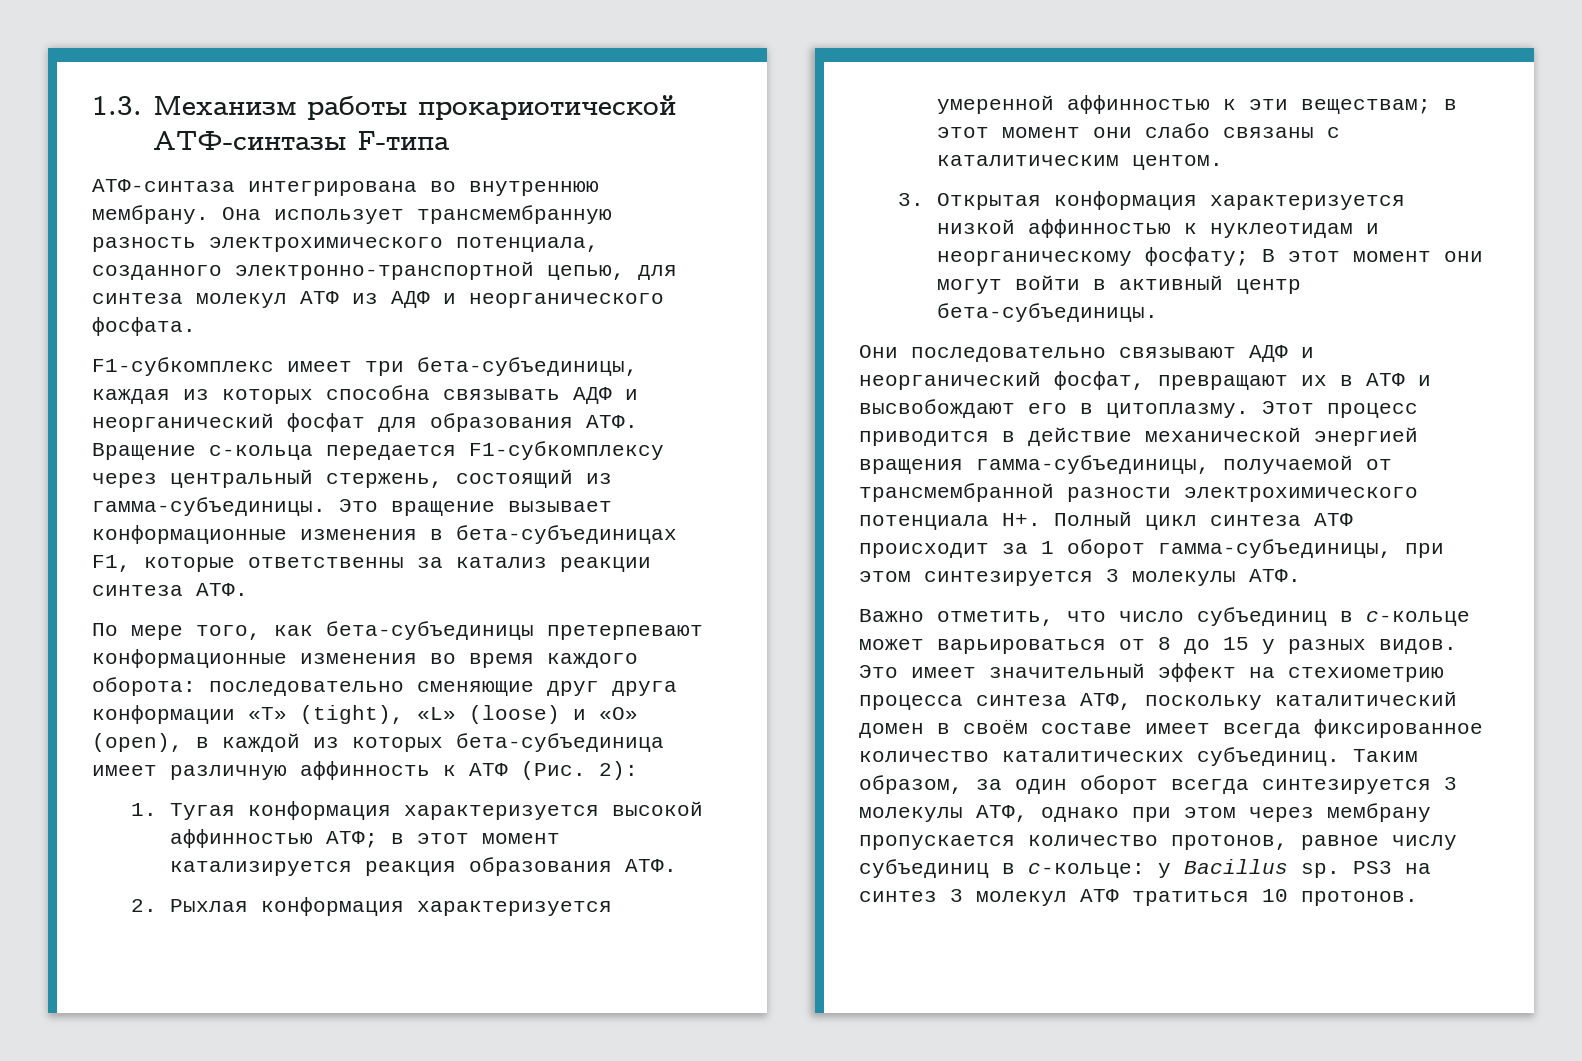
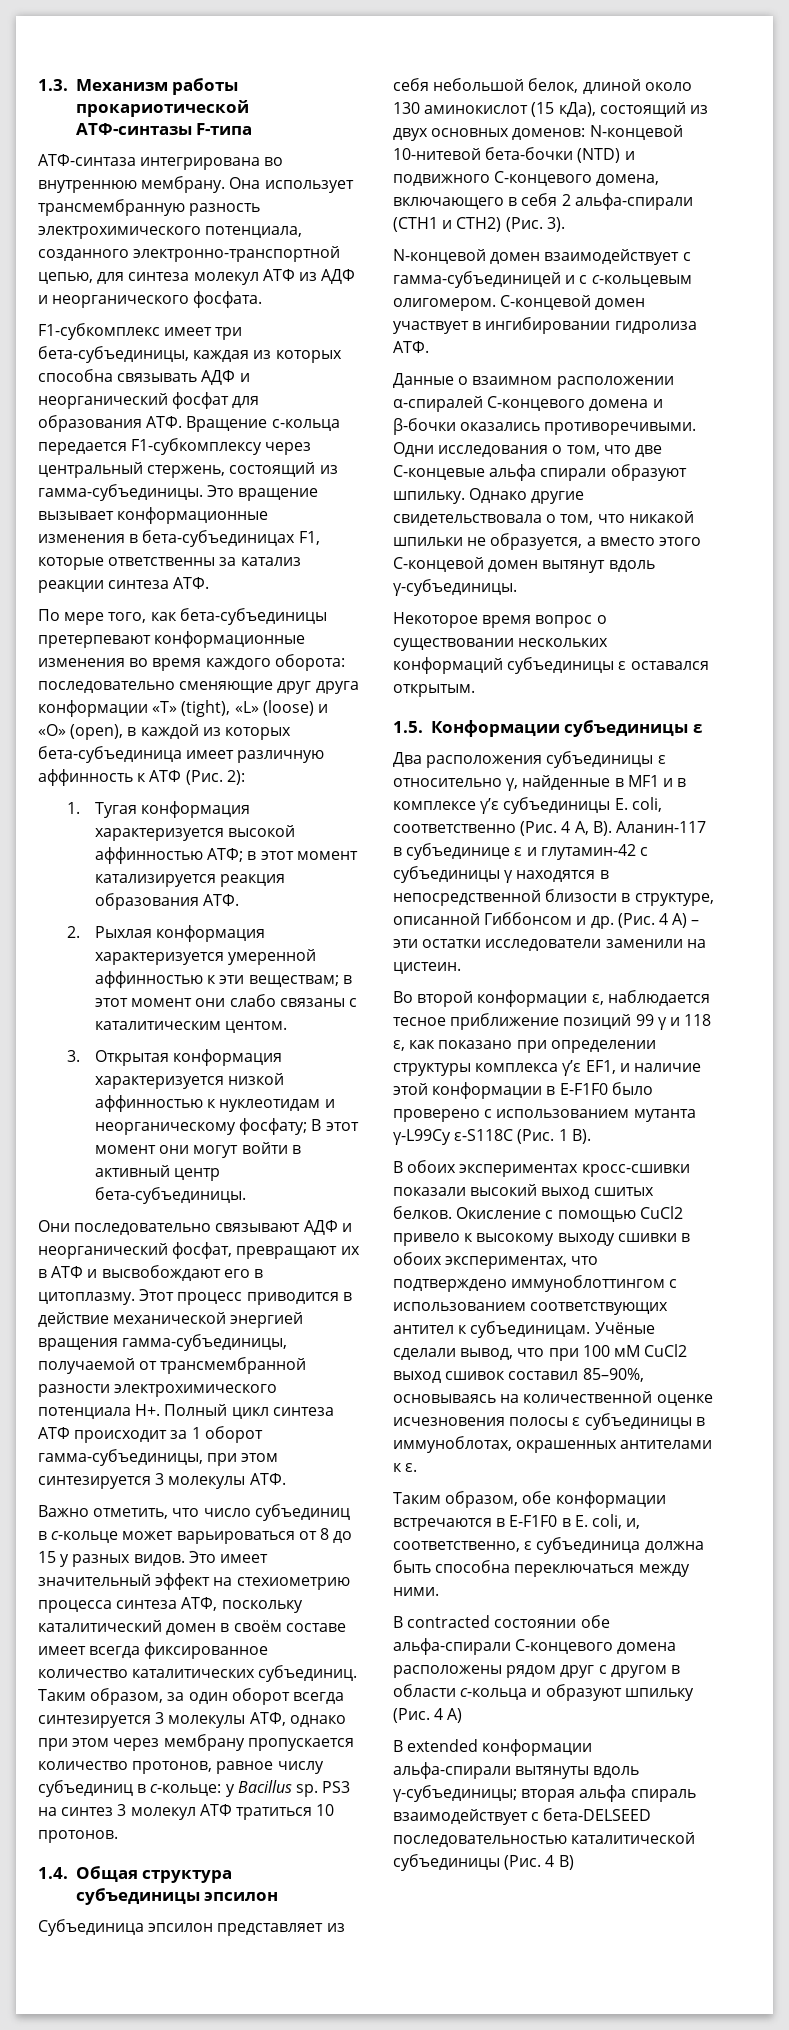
(1418, 898) none -> [38,1866,233,1883] [75,1888,279,1905] [38,1919,345,1936] [393,78,692,94] [393,102,708,117] [393,125,683,141] [393,147,635,163] [393,171,660,186] [393,193,693,210] [393,217,565,232] [393,249,691,265] [393,271,692,288] [393,295,646,311] [393,317,697,334] [393,341,429,353] [393,373,674,389] [393,396,663,412] [393,418,697,435] [393,442,662,457] [393,464,687,481] [393,488,585,504] [393,511,694,526] [393,533,701,550] [393,557,655,573] [393,579,517,596] [393,612,607,628] [393,638,609,651] [393,657,709,674] [393,684,475,697] [393,720,702,737] [393,751,666,768] [393,775,687,791] [393,797,662,814] [393,821,706,836] [393,843,648,860] [393,866,609,883] [393,889,714,906] [393,912,700,929] [393,939,706,951] [393,962,461,974] [393,990,710,1007] [393,1013,712,1030] [393,1040,656,1053] [393,1060,701,1076] [393,1082,653,1099] [393,1109,696,1122] [393,1129,591,1145] [393,1160,690,1177] [393,1184,654,1199] [393,1206,683,1222] [393,1233,690,1246] [393,1252,599,1269] [393,1275,678,1292] [393,1302,669,1315] [393,1321,655,1338] [393,1344,688,1361] [393,1368,644,1383] [393,1391,713,1406] [393,1413,705,1430] [393,1436,713,1453] [393,1463,418,1472] [393,1491,666,1508] [393,1514,641,1531] [393,1537,704,1554] [393,1560,690,1577] [393,1587,439,1596] [393,1615,610,1628] [393,1638,677,1655] [393,1665,680,1678] [393,1684,694,1701] [393,1708,463,1723] [393,1739,593,1756] [393,1762,640,1779] [393,1785,696,1802] [393,1808,652,1825] [393,1832,696,1847] [393,1854,574,1871] // 1.4. Общая структура субъединицы эпсилон // Субъединица эпсилон представляет из себя небольшой белок, длиной около 130 аминокислот (15 кДа), состоящий из двух основных доменов: N-концевой 10-нитевой бета-бочки (NTD) и подвижного C-концевого домена, включающего в себя 2 альфа-спирали (CTH1 и CTH2) (Рис. 3). // N-концевой домен взаимодействует с гамма-субъединицей и с с-кольцевым олигомером. C-концевой домен участвует в ингибировании гидролиза АТФ. // Данные о взаимном расположении α-спиралей C-концевого домена и β-бочки оказались противоречивыми. Одни исследования о том, что две С-концевые альфа спирали образуют шпильку. Однако другие свидетельствовала о том, что никакой шпильки не образуется, а вместо этого C-концевой домен вытянут вдоль γ-субъединицы. // Некоторое время вопрос о существовании нескольких конформаций субъединицы ε оставался открытым. // 1.5. Конформации субъединицы ε // Два расположения субъединицы ε относительно γ, найденные в MF1 и в комплексе γ’ε субъединицы E. coli, соответственно (Рис. 4 A, B). Аланин-117 в субъединице ε и глутамин-42 c субъединицы γ находятся в непосредственной близости в структуре, описанной Гиббонсом и др. (Рис. 4 A) – эти остатки исследователи заменили на цистеин. // Во второй конформации ε, наблюдается тесное приближение позиций 99 γ и 118 ε, как показано при определении структуры комплекса γ’ε EF1, и наличие этой конформации в E-F1F0 было проверено с использованием мутанта γ-L99Cy ε-S118C (Рис. 1 B). // В обоих экспериментах кросс-сшивки показали высокий выход сшитых белков. Окисление с помощью CuCl2 привело к высокому выходу сшивки в обоих экспериментах, что подтверждено иммуноблоттингом с использованием соответствующих антител к субъединицам. Учёные сделали вывод, что при 100 мМ CuCl2 выход сшивок составил 85–90%, основываясь на количественной оценке исчезновения полосы ε субъединицы в иммуноблотах, окрашенных антителами к ε. // Таким образом, обе конформации встречаются в E-F1F0 в E. coli, и, соответственно, ε субъединица должна быть способна переключаться между ними. // В contracted состоянии обе альфа-спирали C-концевого домена расположены рядом друг с другом в области c-кольца и образуют шпильку (Рис. 4 A) // В extended конформации альфа-спирали вытянуты вдоль γ-субъединицы; вторая альфа спираль взаимодействует с бета-DELSEED последовательностью каталитической субъединицы (Рис. 4 B)

